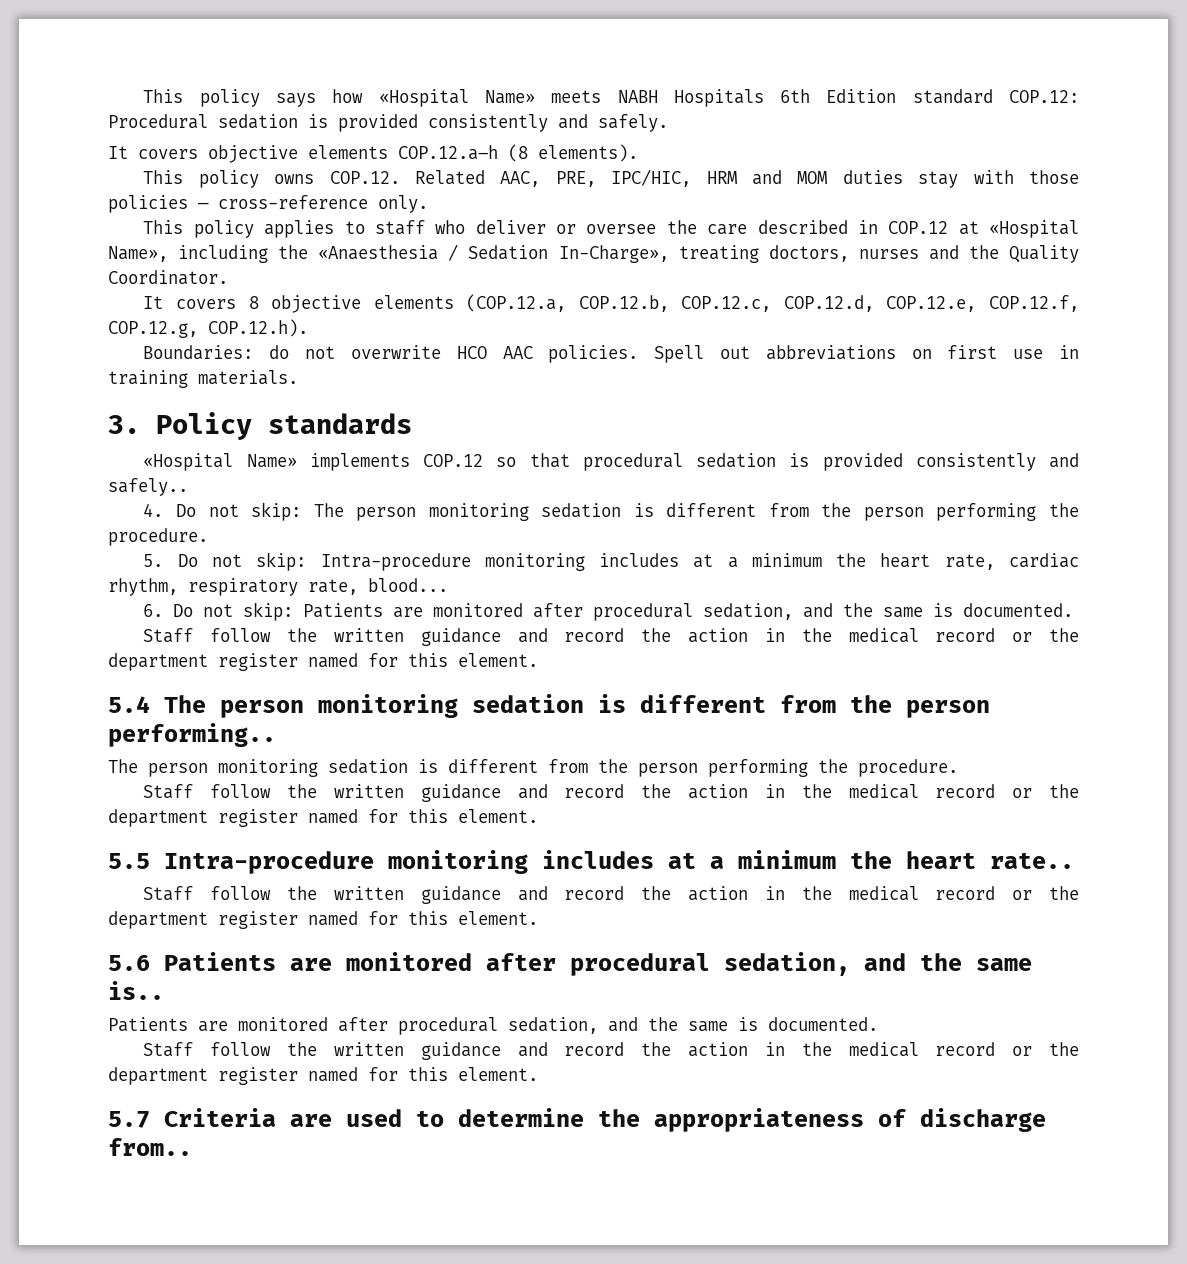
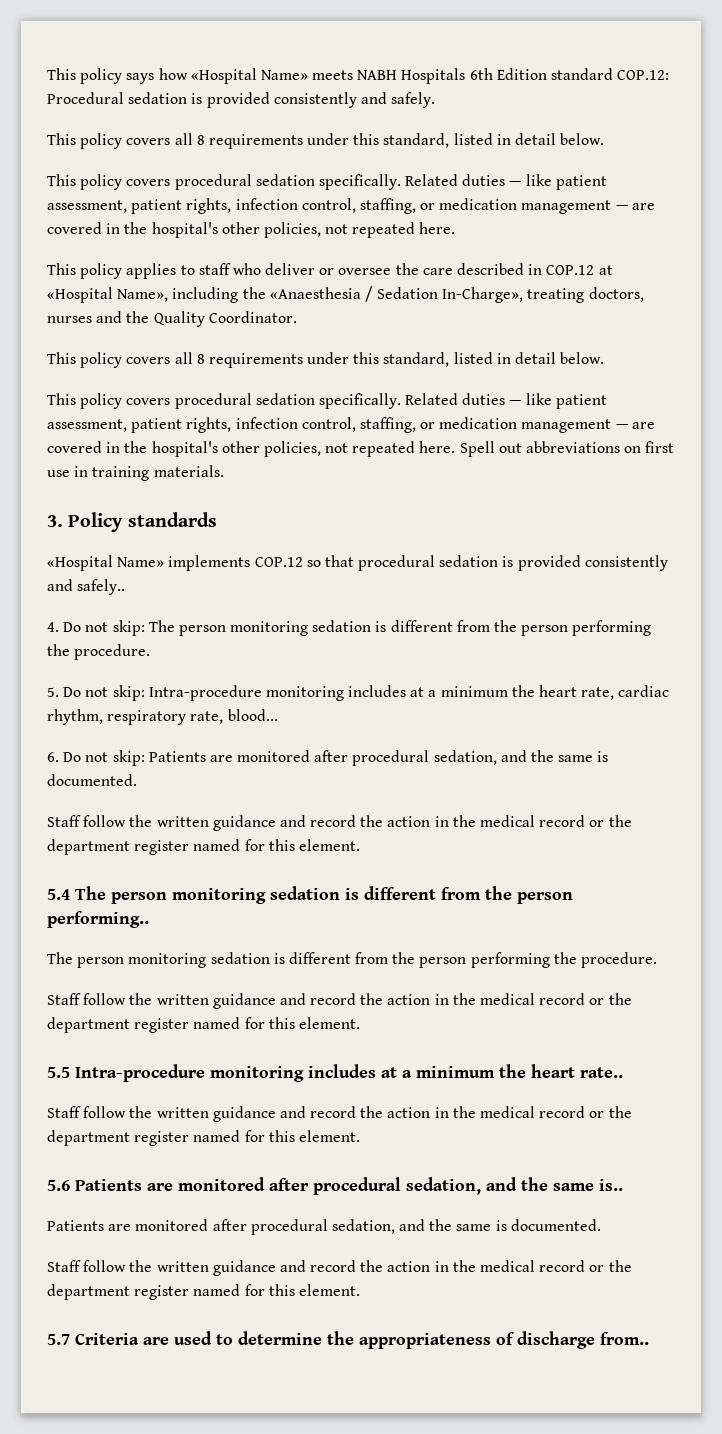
[108,144,638,163] [143,169,1079,188] [108,195,428,213] It covers objective elements COP.12.a–h (8 elements). // This policy owns COP.12. Related AAC, PRE, IPC/HIC, HRM and MOM duties stay with those policies — cross-reference only. -> [47,133,605,149] [47,174,607,190] [47,198,655,214] [47,222,456,238] This policy covers all 8 requirements under this standard, listed in detail below. // This policy covers procedural sedation specifically. Related duties — like patient assessment, patient rights, infection control, staffing, or medication management — are covered in the hospital's other policies, not repeated here.
[143,294,1079,313] [108,319,308,338] [143,345,639,363] It covers 8 objective elements (COP.12.a, COP.12.b, COP.12.c, COP.12.d, COP.12.e, COP.12.f, COP.12.g, COP.12.h). // Boundaries: do not overwrite HCO AAC policies. -> [47,352,605,368] [47,393,607,409] [47,417,655,433] [47,441,456,457] This policy covers all 8 requirements under this standard, listed in detail below. // This policy covers procedural sedation specifically. Related duties — like patient assessment, patient rights, infection control, staffing, or medication management — are covered in the hospital's other policies, not repeated here.

